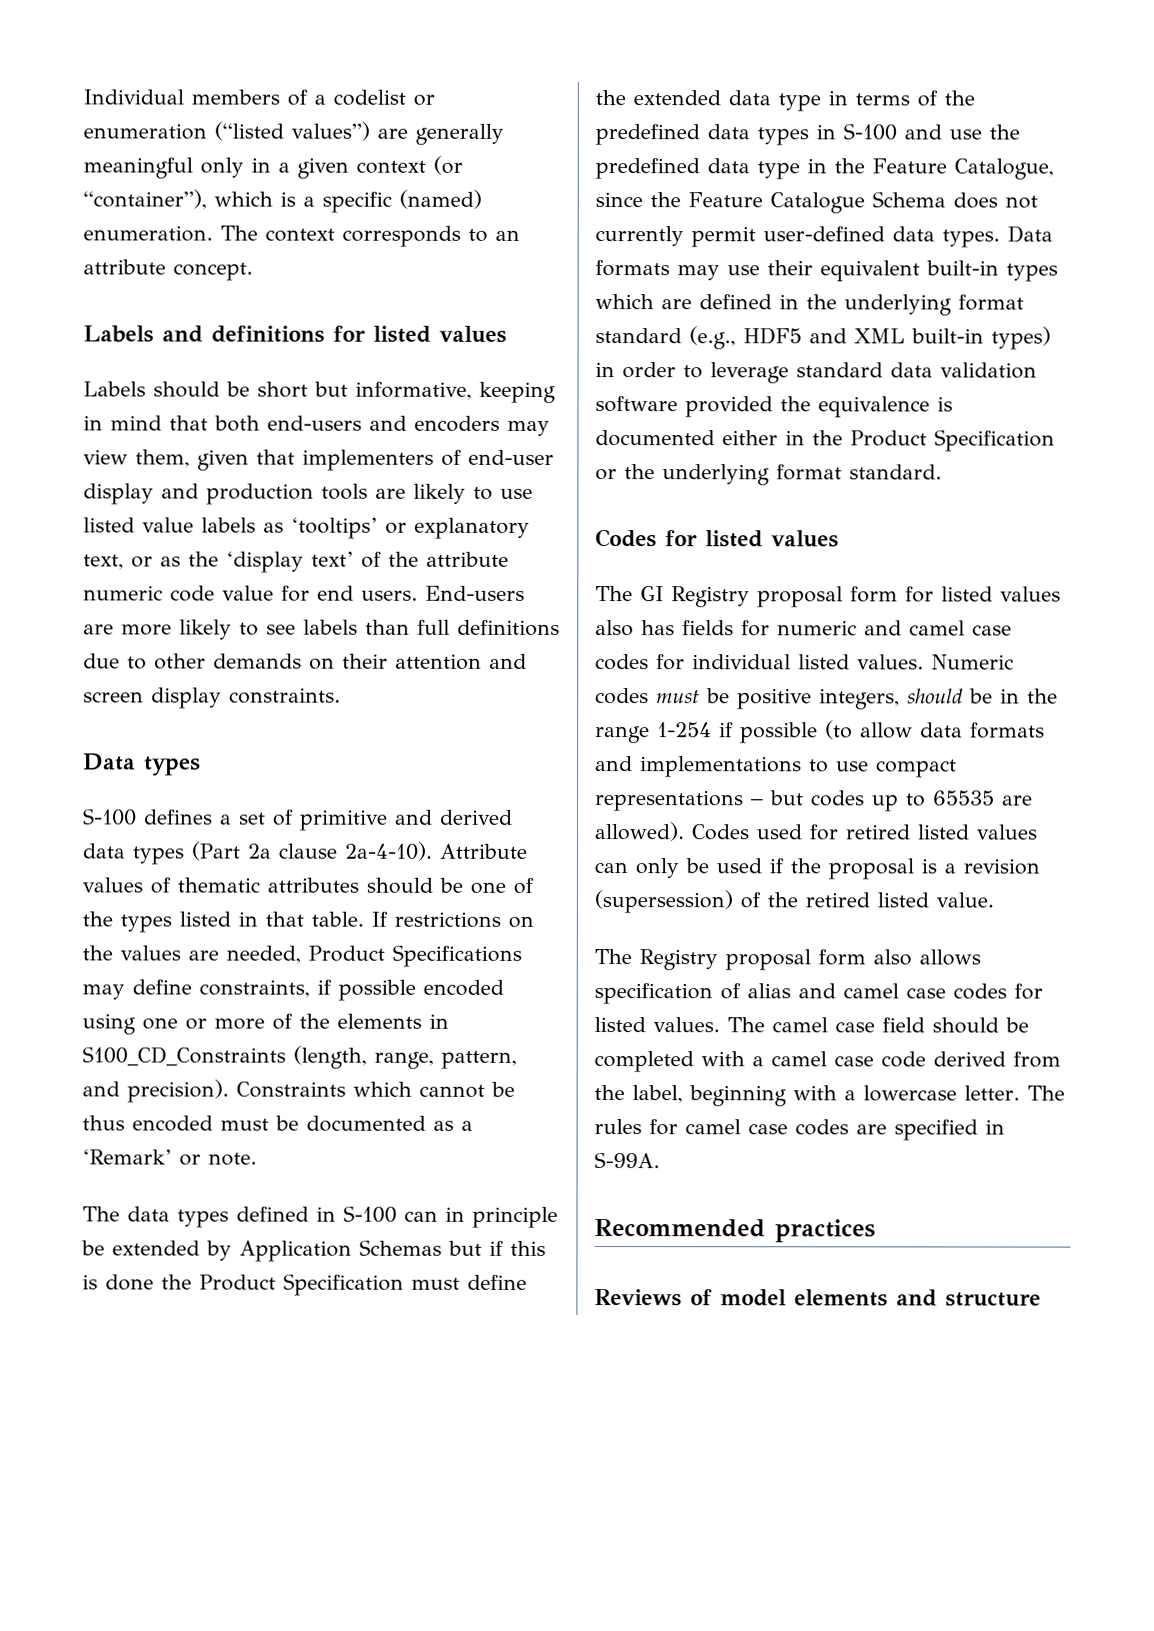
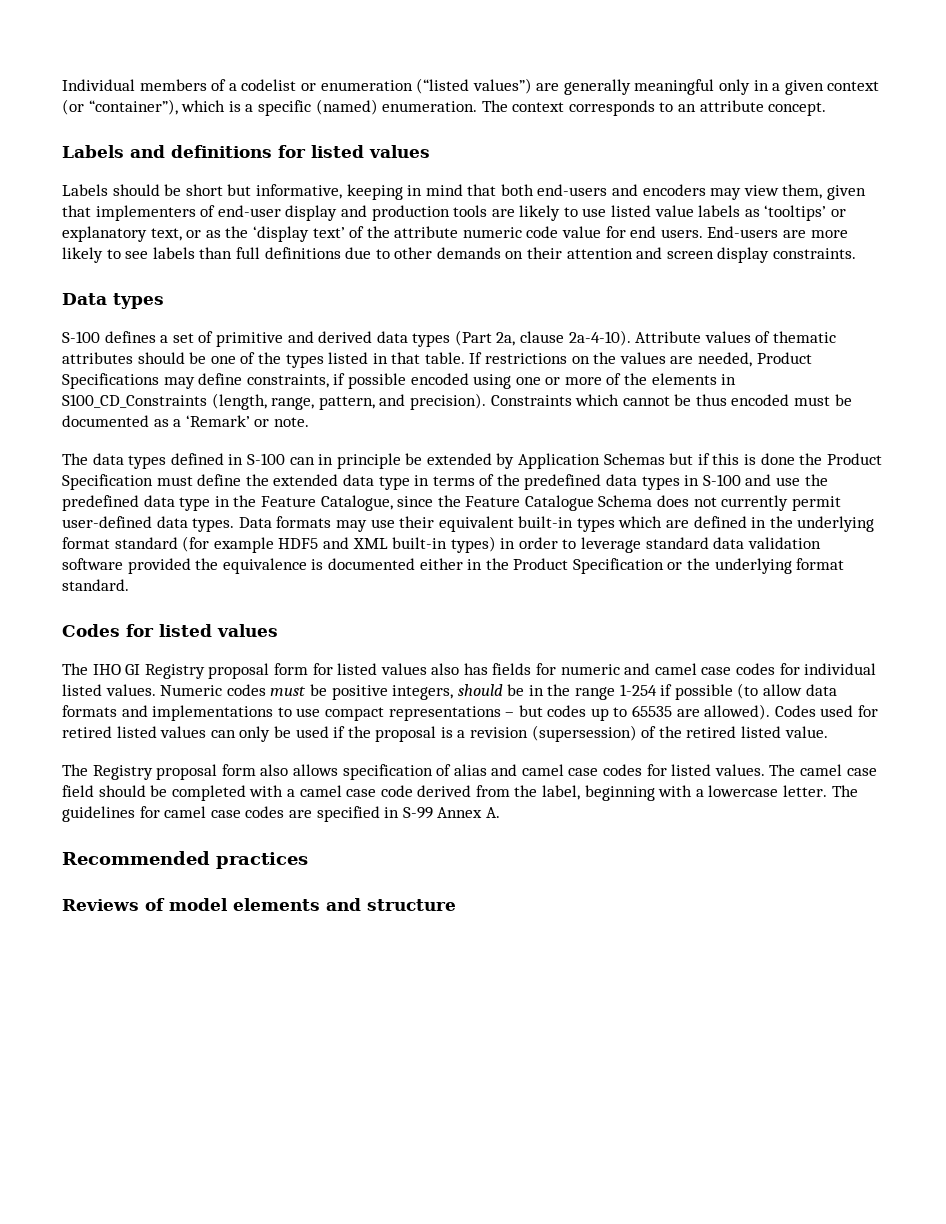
[246,843,271,859] 2a -> [496,332,516,346] 2a,
[689,326,736,350] (e.g., -> [182,536,274,553] (for example
(633, 594) none -> [92,664,121,675] IHO
[594,1119,642,1135] rules -> [62,806,135,822] guidelines
[594,1152,660,1169] S-99A. -> [402,807,500,819] S-99 Annex A.

